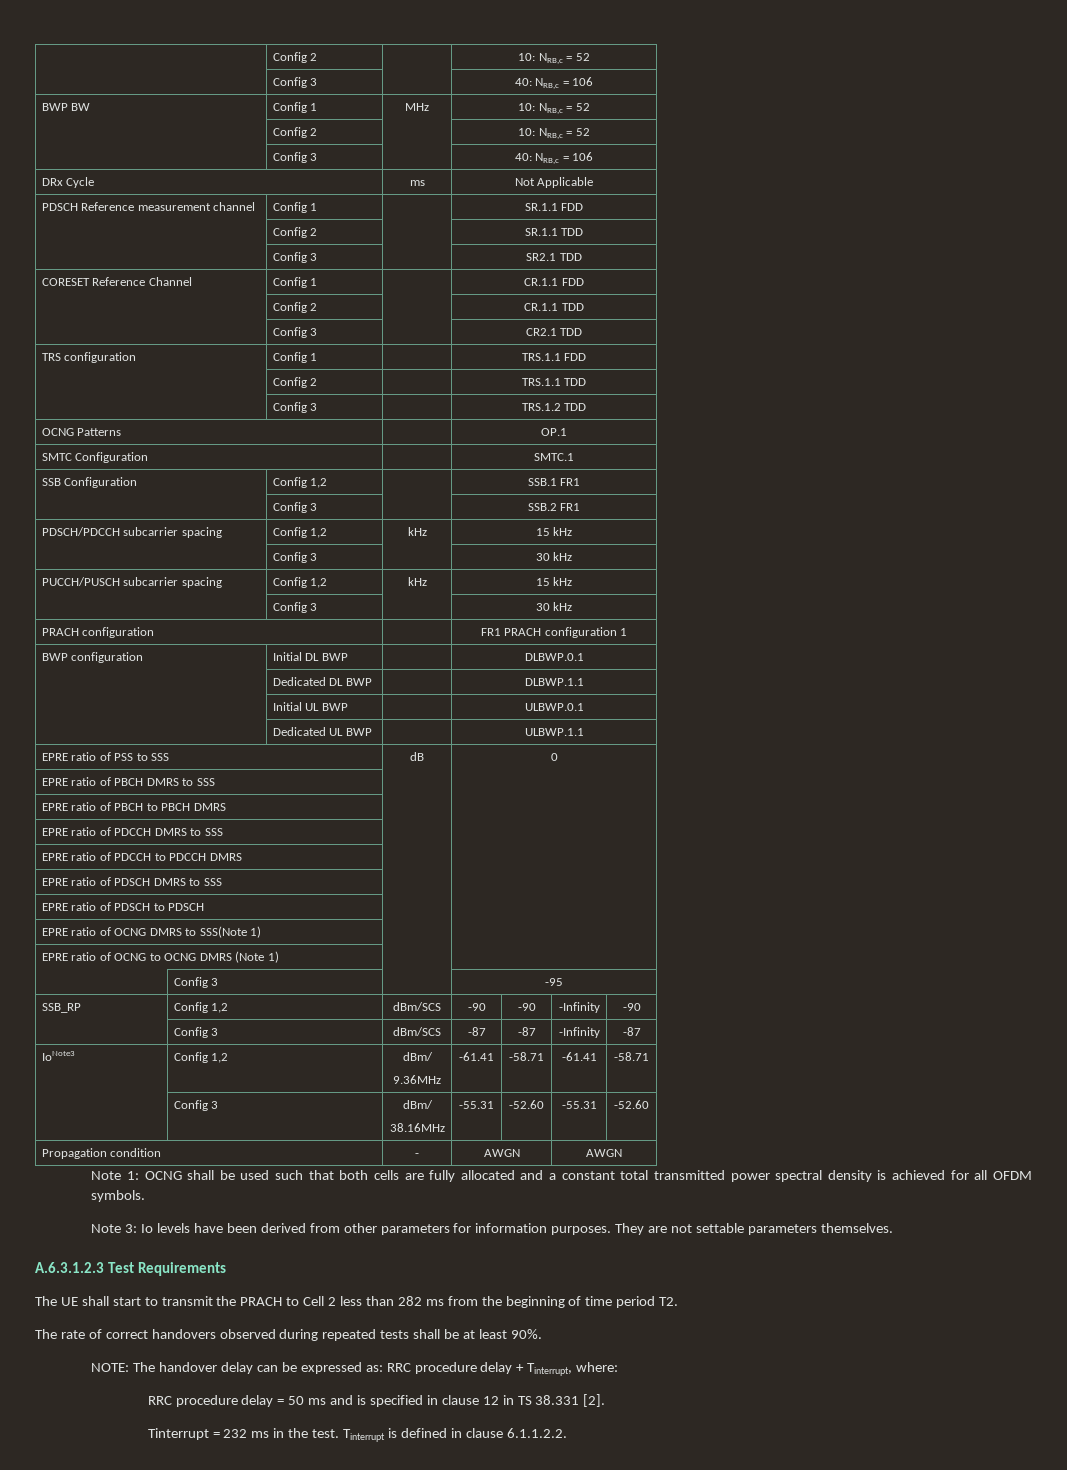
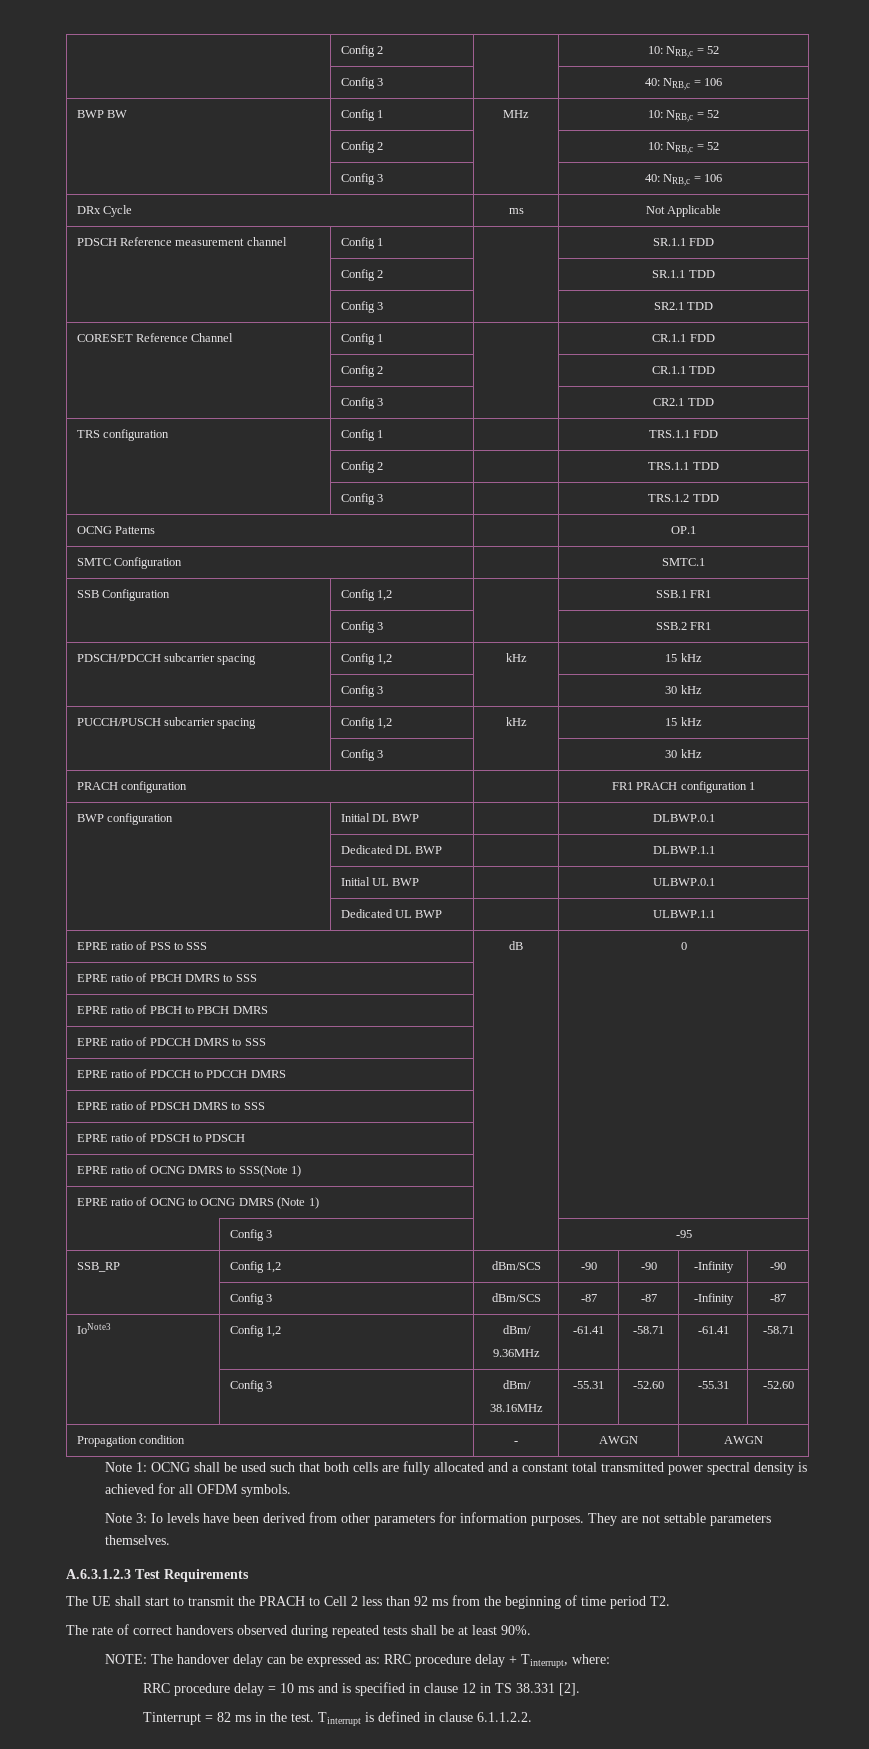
[397,1296,422,1306] 282 -> [414,1596,428,1606] 92
[288,1396,305,1405] 50 -> [280,1683,295,1693] 10
[223,1429,248,1438] 232 -> [217,1712,232,1722] 82

